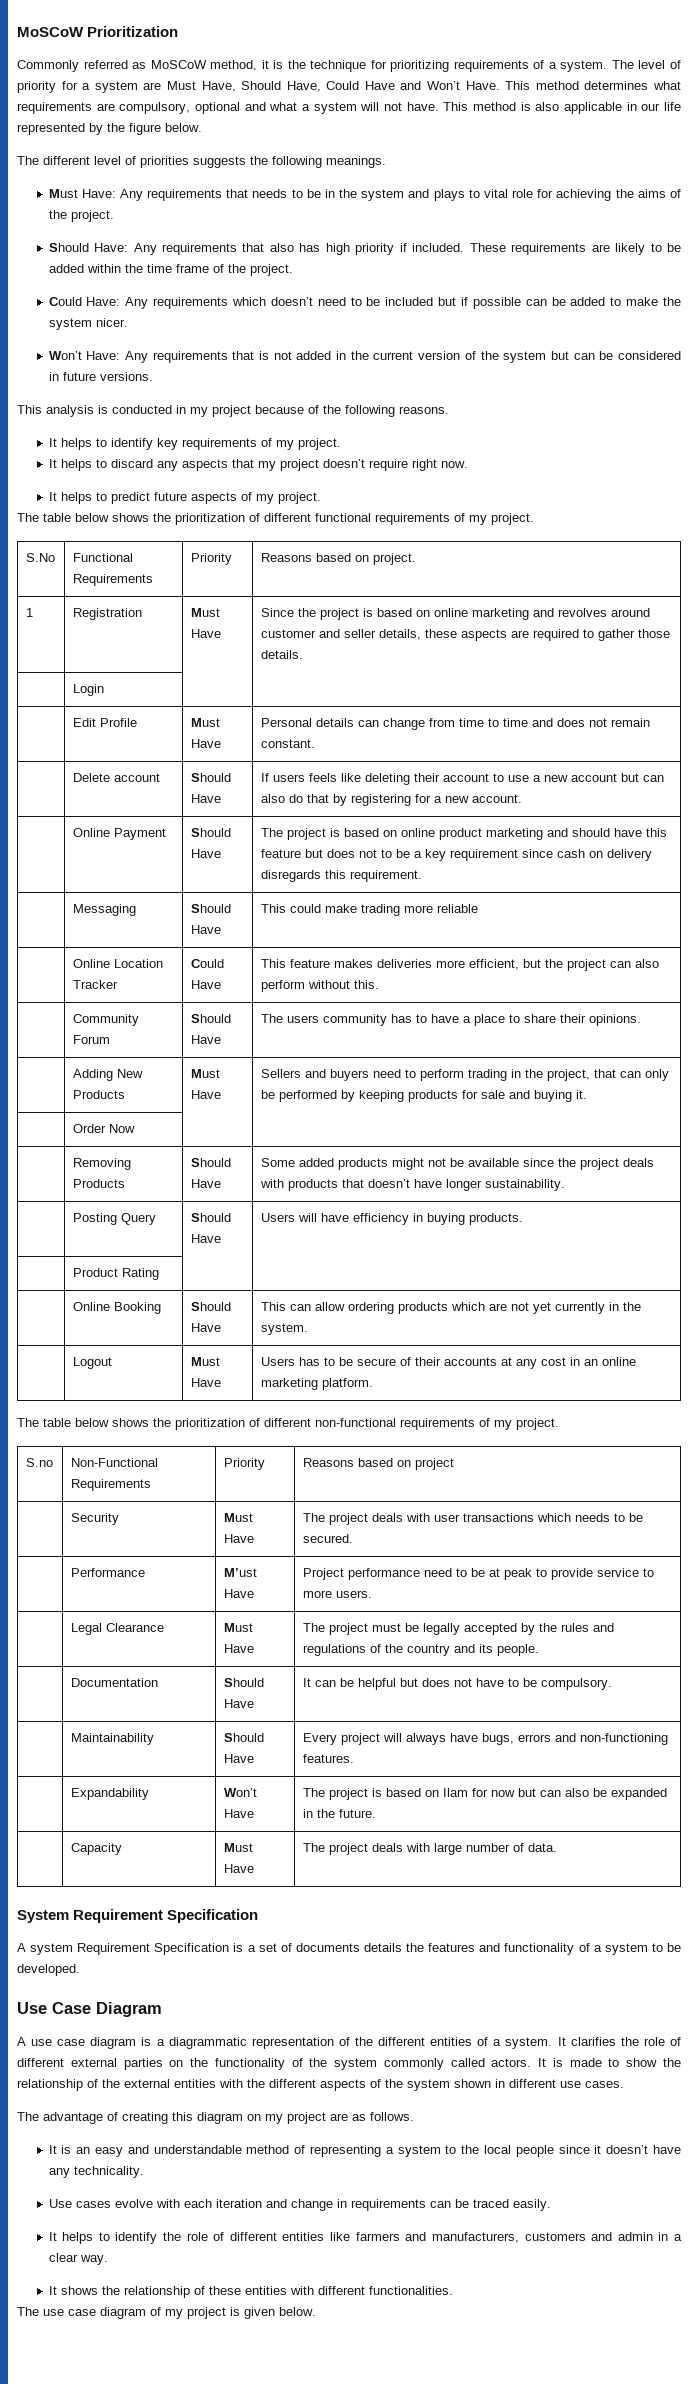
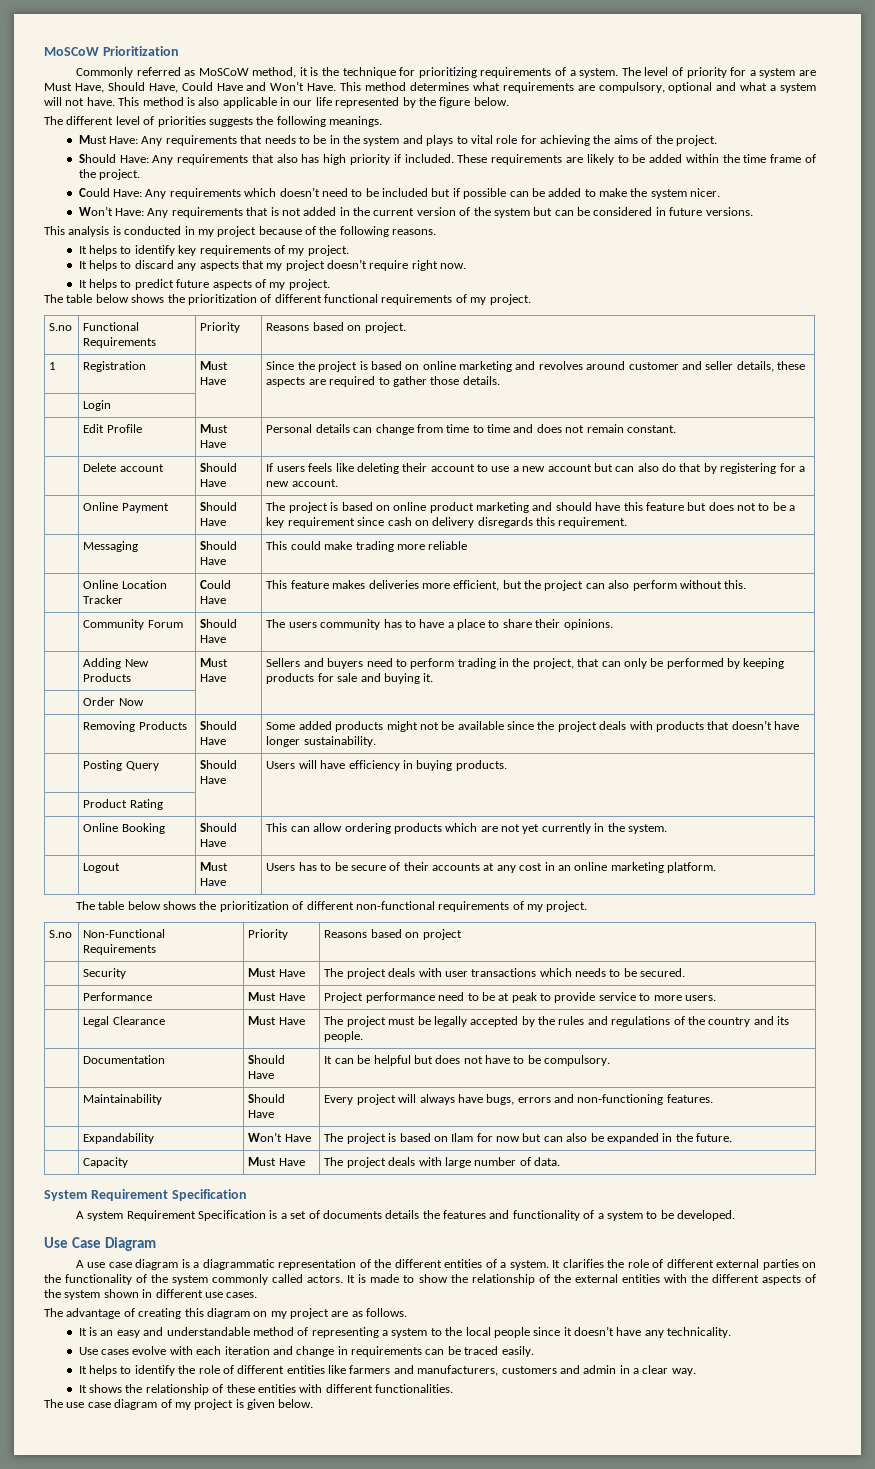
[25,553,55,562] S.No -> [49,323,73,331] S.no
[223,1568,257,1577] M’ust -> [248,992,277,1001] Must

